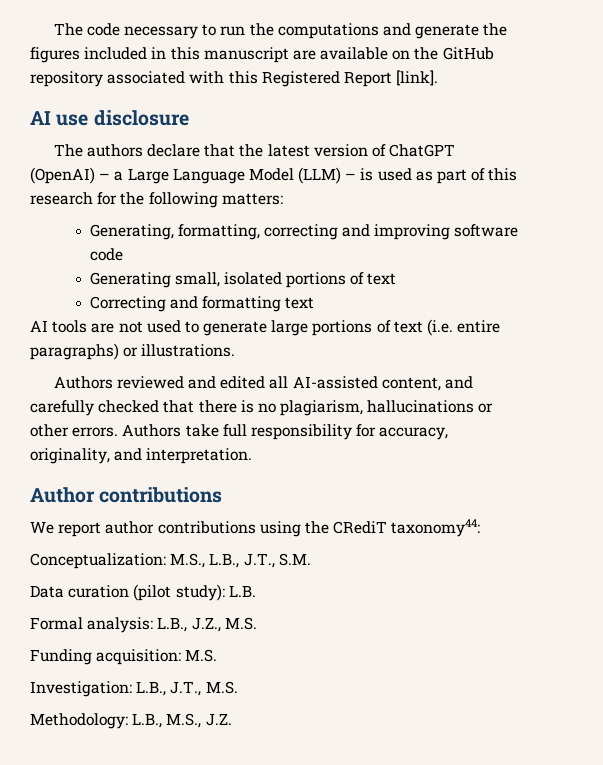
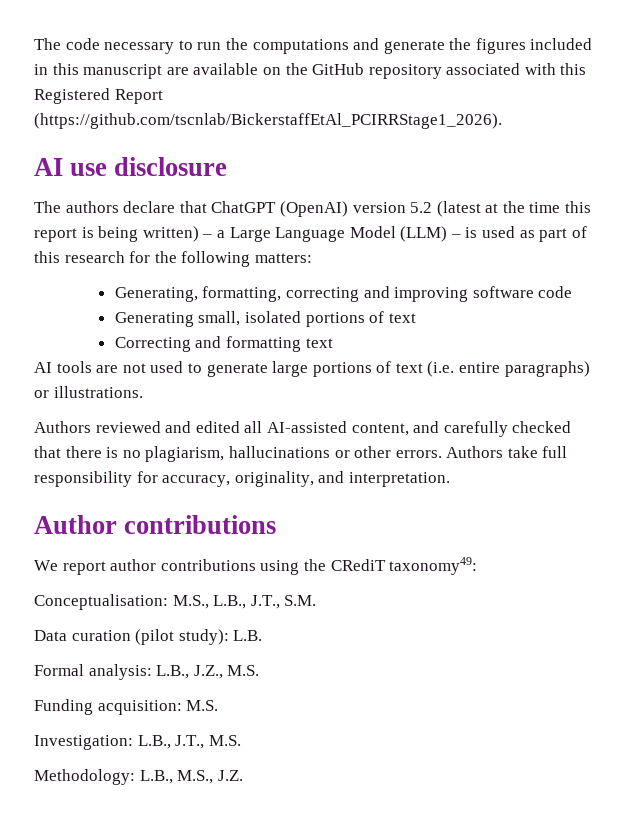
[396,70,439,86] [link]. -> [34,113,502,129] (https://github.com/tscnlab/BickerstaffEtAl_PCIRRStage1_2026).
[239,144,456,157] [30,167,95,184] the latest version of ChatGPT (OpenAI) -> [211,201,592,217] [34,226,199,242] ChatGPT (OpenAI) version 5.2 (latest at the time this report is being written)
[391,519,481,537] [30,553,166,569] taxonomy44: // Conceptualization: -> [389,557,478,575] [34,594,168,610] taxonomy49: // Conceptualisation:

